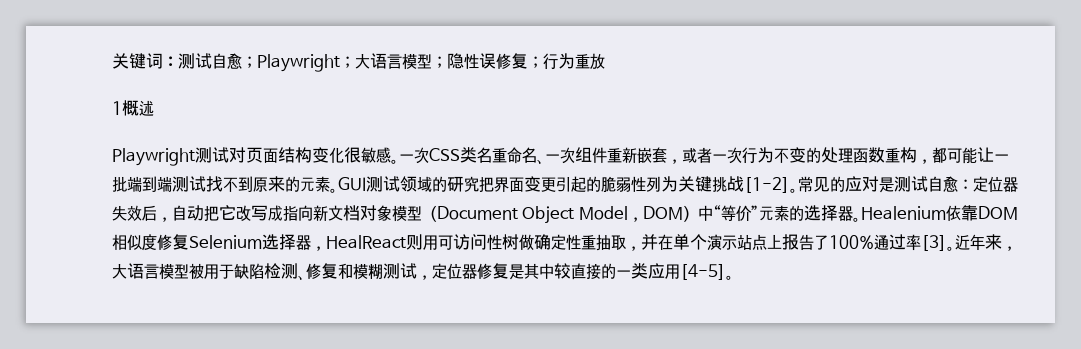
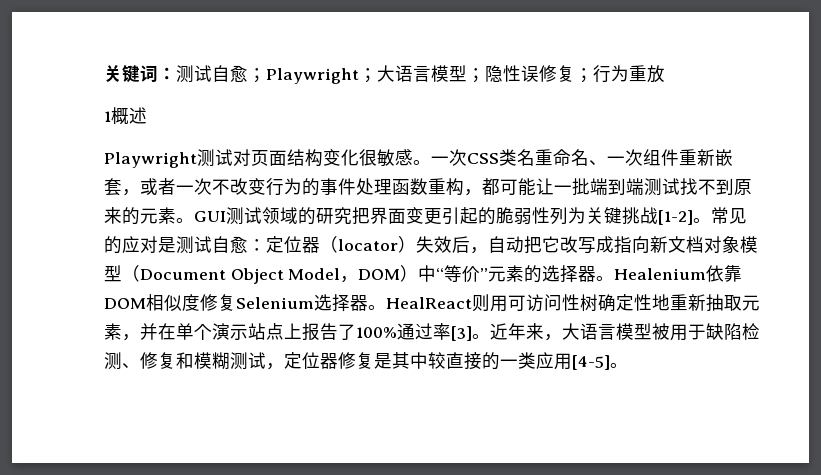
[742,147,821,164] 行为不变的 -> [212,178,356,196] 不改变行为的事件
(1018, 184) none -> [320,236,416,253] （locator）
[311,246,326,251] ， -> [368,305,386,310] 。
[519,234,626,251] 做确定性重抽取 -> [598,294,760,312] [104,323,122,340] 确定性地重新抽取元素

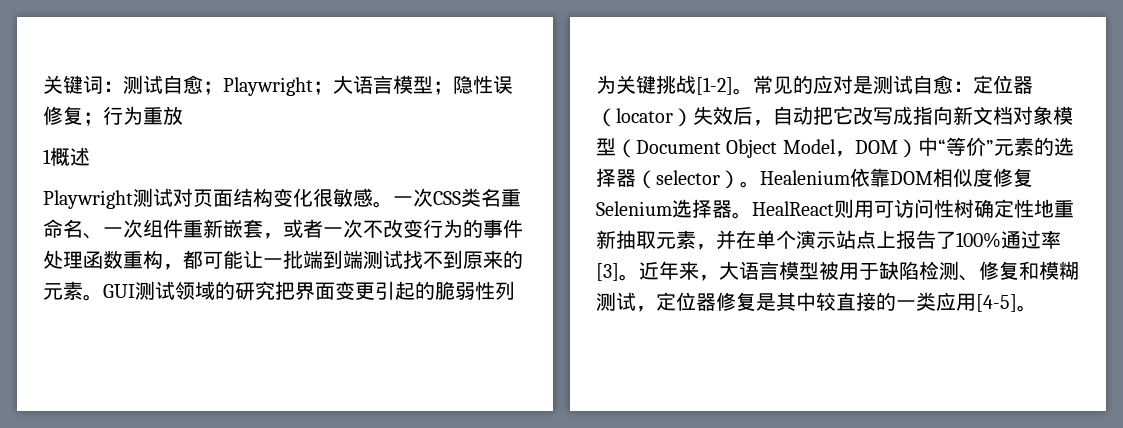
(597, 274) none -> [636,170,740,189] （selector）

